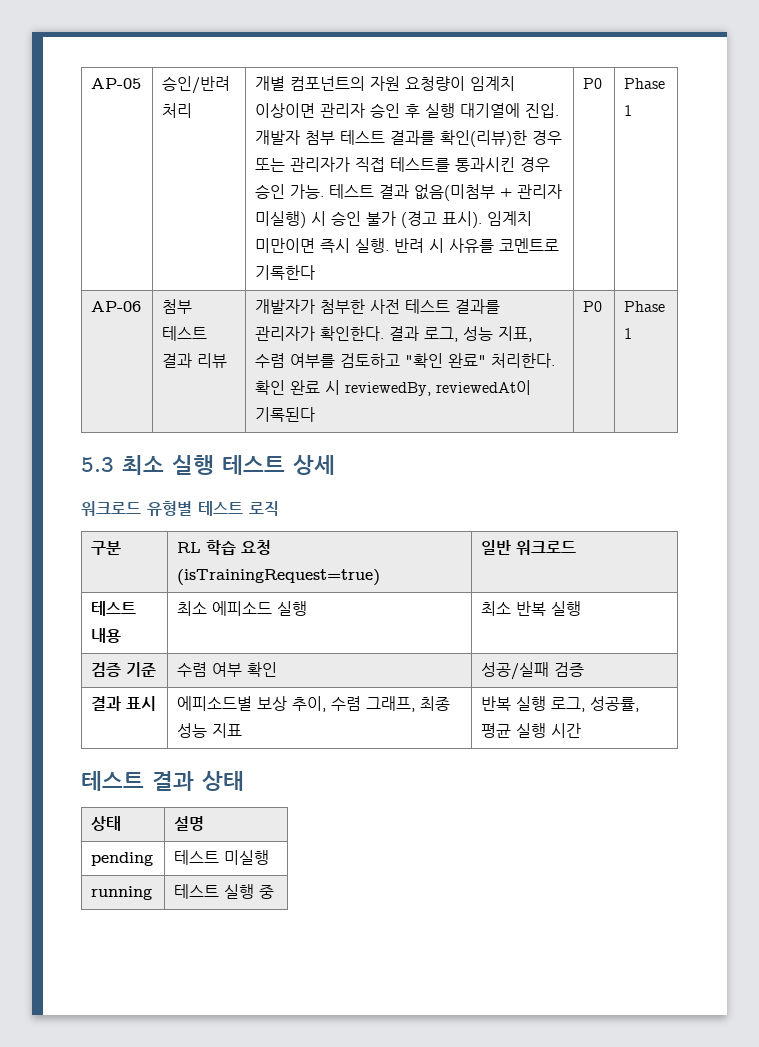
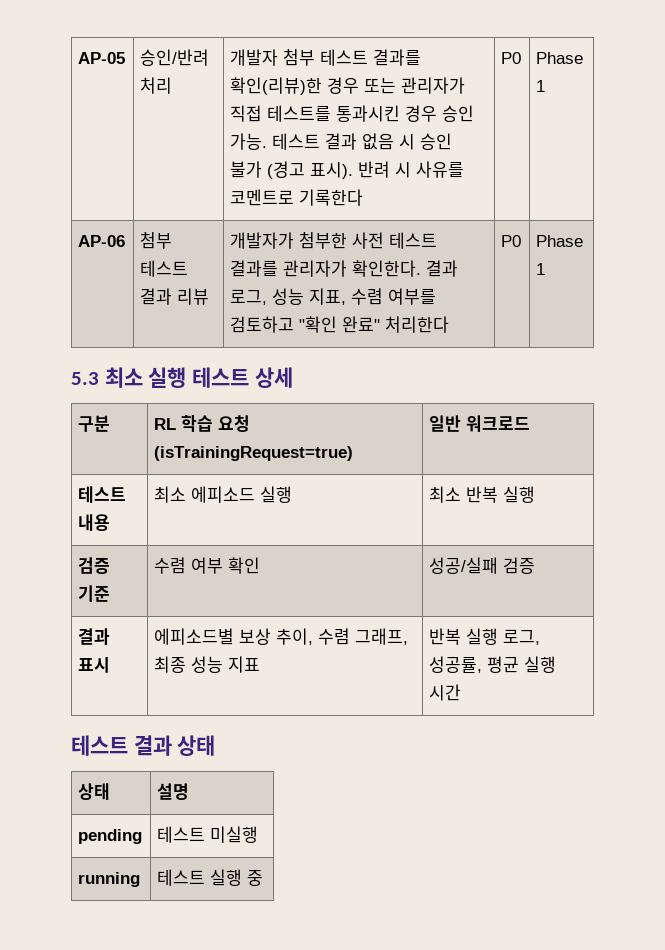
[255,76,516,91] [255,103,560,118] 개별 컴포넌트의 자원 요청량이 임계치 이상이면 관리자 승인 후 실행 대기열에 진입. -> (173, 85) none
[414,184,563,201] [255,211,307,228] 없음(미첨부 + 관리자 미실행) -> [362,133,395,150] 없음
[487,211,533,226] [255,238,390,253] 임계치 미만이면 즉시 실행. -> (354, 170) none
[491,353,556,368] [255,380,532,396] [255,407,316,422] 처리한다. 확인 완료 시 reviewedBy, reviewedAt이 기록된다 -> [385,316,450,333] 처리한다
[81,501,279,516] // 워크로드 유형별 테스트 로직 -> (293, 377) none

